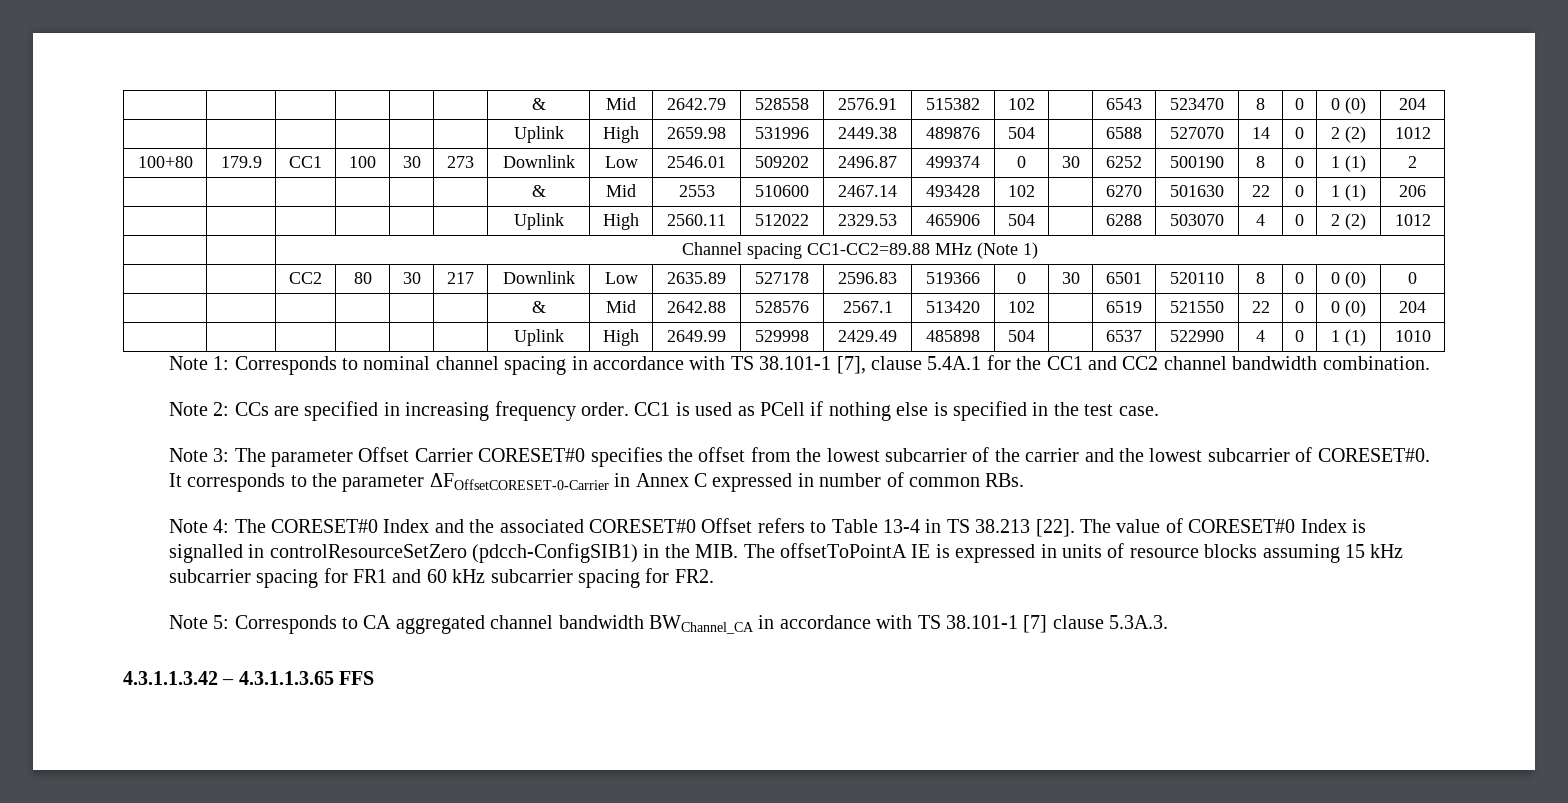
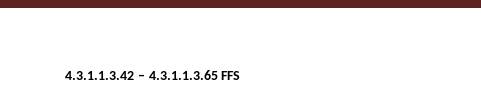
[531,98,546,110] [606,97,636,110] [667,98,726,110] [755,98,809,110] [838,98,897,110] [926,98,980,110] [1008,98,1035,110] [1106,98,1142,110] [1170,98,1224,110] [1256,98,1265,110] [1295,98,1304,110] [1331,97,1366,114] [1399,98,1426,110] [513,126,564,143] [603,126,639,143] [667,127,726,139] [755,127,809,139] [838,127,897,139] [926,127,980,139] [1008,127,1035,139] [1106,127,1142,139] [1170,127,1224,139] [1251,127,1270,139] [1295,127,1304,139] [1331,126,1366,143] [1394,127,1431,139] [137,156,193,168] [220,156,262,168] [289,156,322,168] [349,156,376,168] [402,156,421,168] [447,156,474,168] [502,155,575,168] [604,156,638,168] [667,156,726,168] [755,156,809,168] [838,156,897,168] [926,156,980,168] [1017,156,1026,168] [1061,156,1080,168] [1106,156,1142,168] [1170,156,1224,168] [1256,156,1265,168] [1295,156,1304,168] [1331,155,1366,172] [1408,156,1417,168] [531,185,546,197] [606,184,636,197] [678,185,715,197] [755,185,809,197] [838,185,897,197] [926,185,980,197] [1008,185,1035,197] [1106,185,1142,197] [1170,185,1224,197] [1251,185,1270,197] [1295,185,1304,197] [1331,184,1366,201] [1399,185,1426,197] [513,213,564,230] [603,213,639,230] [667,214,726,226] [755,214,809,226] [838,214,897,226] [926,214,980,226] [1008,214,1035,226] [1106,214,1142,226] [1170,214,1224,226] [1256,214,1265,226] [1295,214,1304,226] [1331,213,1366,230] [1394,214,1431,226] [682,242,1038,259] [289,272,322,284] [353,272,372,284] [402,272,421,284] [447,272,474,284] [502,271,575,284] [604,272,638,284] [667,272,726,284] [755,272,809,284] [838,272,897,284] [926,272,980,284] [1017,272,1026,284] [1061,272,1080,284] [1106,272,1142,284] [1170,272,1224,284] [1256,272,1265,284] [1295,272,1304,284] [1331,271,1366,288] [1408,272,1417,284] [531,301,546,313] [606,300,636,313] [667,301,726,313] [755,301,809,313] [842,301,893,313] [926,301,980,313] [1008,301,1035,313] [1106,301,1142,313] [1170,301,1224,313] [1251,301,1270,313] [1295,301,1304,313] [1331,300,1366,317] [1399,301,1426,313] [513,329,564,346] [603,329,639,346] [667,330,726,342] [755,330,809,342] [838,330,897,342] [926,330,980,342] [1008,330,1035,342] [1106,330,1142,342] [1170,330,1224,342] [1256,330,1265,342] [1295,330,1304,342] [1331,329,1366,346] [1394,330,1431,342] [168,355,1430,375] [168,401,1159,421] [168,447,1430,467] [168,472,1025,492] [168,518,1367,537] [168,543,1404,563] [168,568,714,588] [168,615,1169,634] | | | | | | & | Mid | 2642.79 | 528558 | 2576.91 | 515382 | 102 | | 6543 | 523470 | 8 | 0 | 0 (0) | 204 // | | | | | | Uplink | High | 2659.98 | 531996 | 2449.38 | 489876 | 504 | | 6588 | 527070 | 14 | 0 | 2 (2) | 1012 // 100+80 | 179.9 | CC1 | 100 | 30 | 273 | Downlink | Low | 2546.01 | 509202 | 2496.87 | 499374 | 0 | 30 | 6252 | 500190 | 8 | 0 | 1 (1) | 2 // | | | | | | & | Mid | 2553 | 510600 | 2467.14 | 493428 | 102 | | 6270 | 501630 | 22 | 0 | 1 (1) | 206 // | | | | | | Uplink | High | 2560.11 | 512022 | 2329.53 | 465906 | 504 | | 6288 | 503070 | 4 | 0 | 2 (2) | 1012 // | | Channel spacing CC1-CC2=89.88 MHz (Note 1) // | | CC2 | 80 | 30 | 217 | Downlink | Low | 2635.89 | 527178 | 2596.83 | 519366 | 0 | 30 | 6501 | 520110 | 8 | 0 | 0 (0) | 0 // | | | | | | & | Mid | 2642.88 | 528576 | 2567.1 | 513420 | 102 | | 6519 | 521550 | 22 | 0 | 0 (0) | 204 // | | | | | | Uplink | High | 2649.99 | 529998 | 2429.49 | 485898 | 504 | | 6537 | 522990 | 4 | 0 | 1 (1) | 1010 // Note 1: Corresponds to nominal channel spacing in accordance with TS 38.101-1 [7], clause 5.4A.1 for the CC1 and CC2 channel bandwidth combination. // Note 2: CCs are specified in increasing frequency order. CC1 is used as PCell if nothing else is specified in the test case. // Note 3: The parameter Offset Carrier CORESET#0 specifies the offset from the lowest subcarrier of the carrier and the lowest subcarrier of CORESET#0. It corresponds to the parameter ΔFOffsetCORESET-0-Carrier in Annex C expressed in number of common RBs. // Note 4: The CORESET#0 Index and the associated CORESET#0 Offset refers to Table 13-4 in TS 38.213 [22]. The value of CORESET#0 Index is signalled in controlResourceSetZero (pdcch-ConfigSIB1) in the MIB. The offsetToPointA IE is expressed in units of resource blocks assuming 15 kHz subcarrier spacing for FR1 and 60 kHz subcarrier spacing for FR2. // Note 5: Corresponds to CA aggregated channel bandwidth BWChannel_CA in accordance with TS 38.101-1 [7] clause 5.3A.3. // -> (65, 75) none

